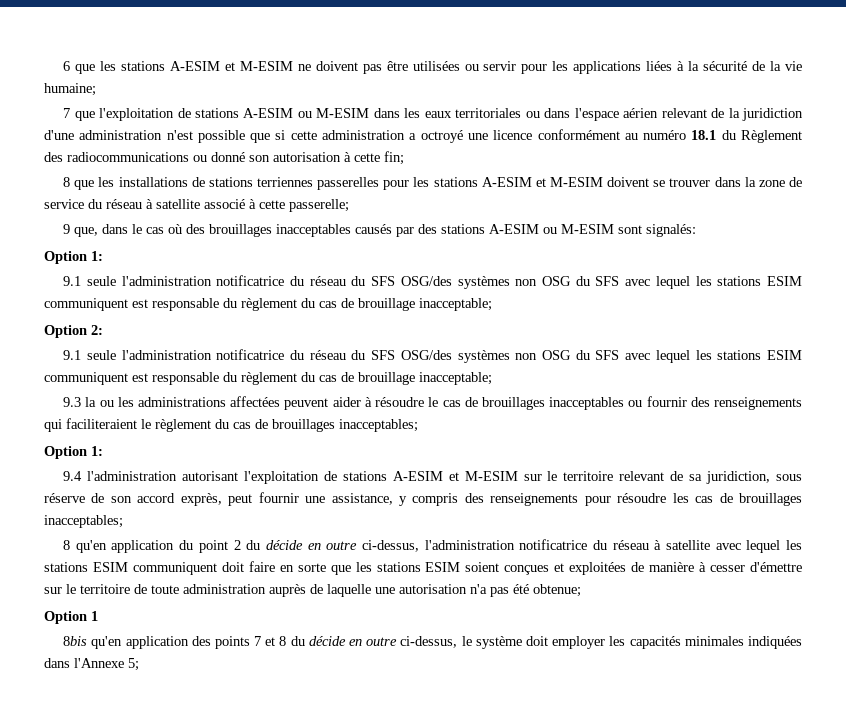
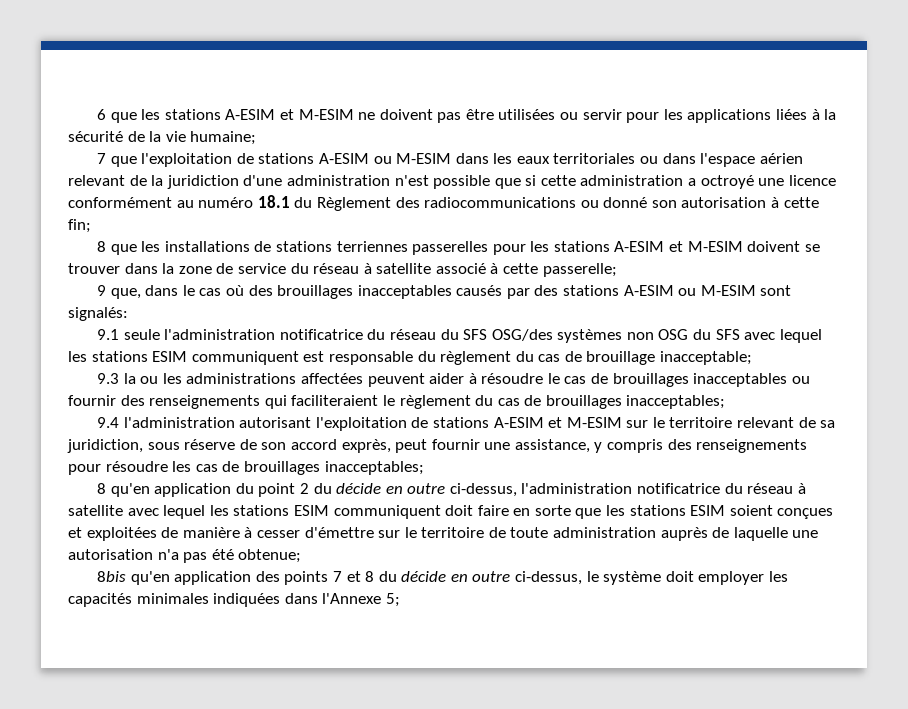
[44,251,103,264] [63,275,802,289] [44,298,492,311] [44,325,103,338] // Option 1: // 9.1 seule l'administration notificatrice du réseau du SFS OSG/des systèmes non OSG du SFS avec lequel les stations ESIM communiquent est responsable du règlement du cas de brouillage inacceptable; // Option 2: -> (128, 314) none
[44,446,103,459] // Option 1: -> (726, 402) none
[44,611,98,624] // Option 1 -> (302, 556) none

